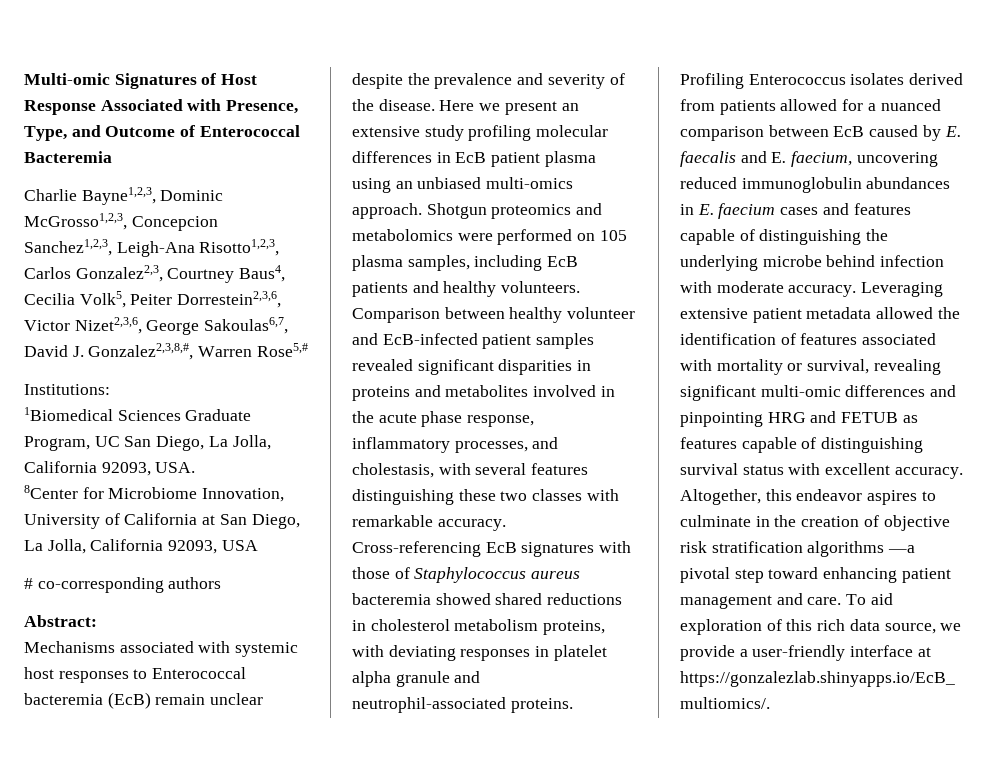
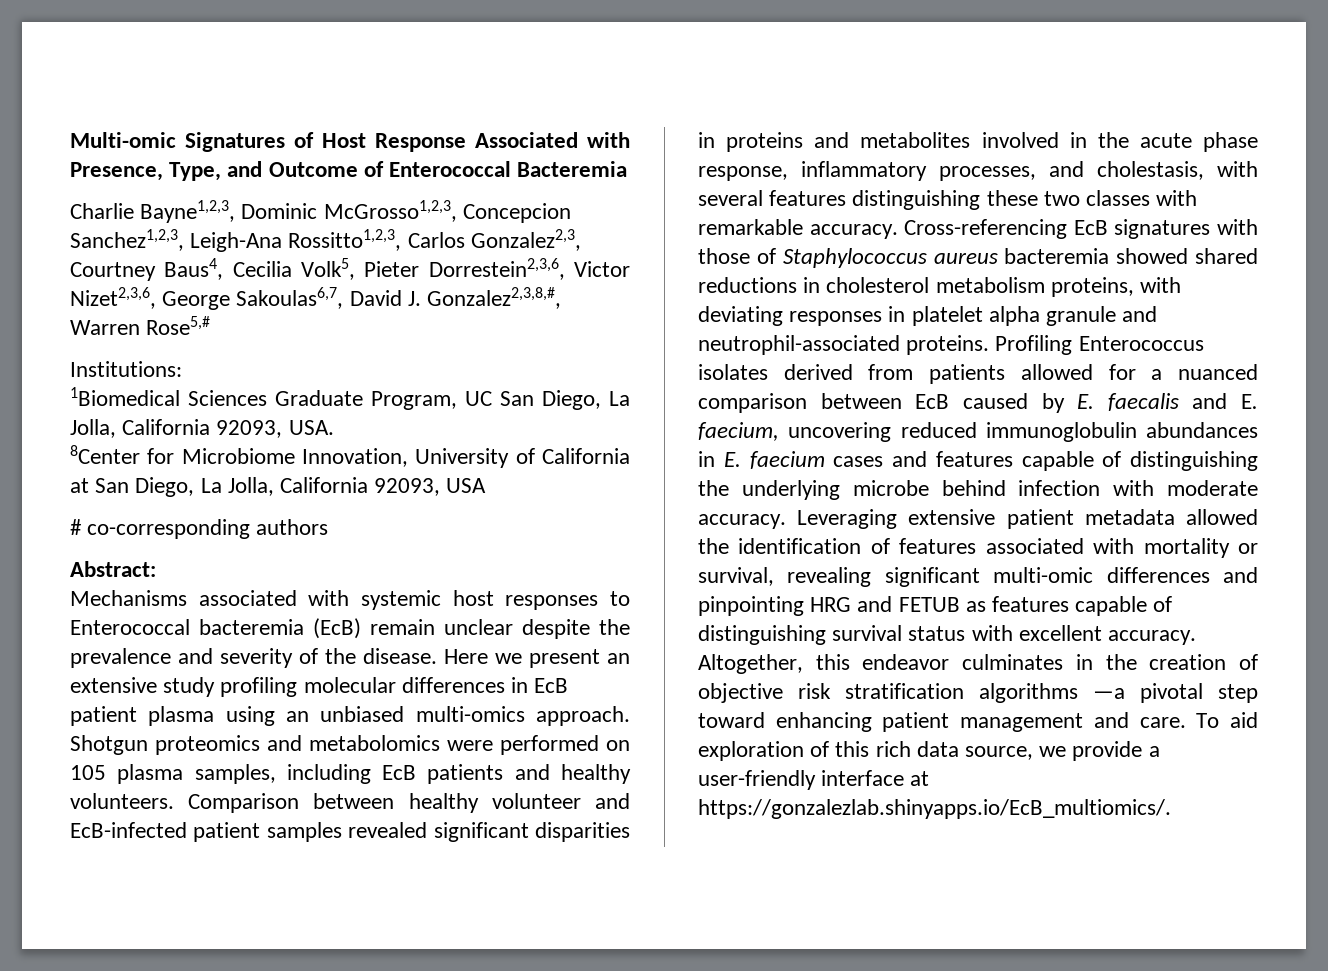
[199,239,280,256] Risotto1,2,3, -> [288,229,402,251] Rossitto1,2,3,
[130,294,173,305] Peiter -> [364,261,420,277] Pieter
[867,490,936,505] [680,515,751,527] aspires to culminate -> [962,654,1064,670] culminates

